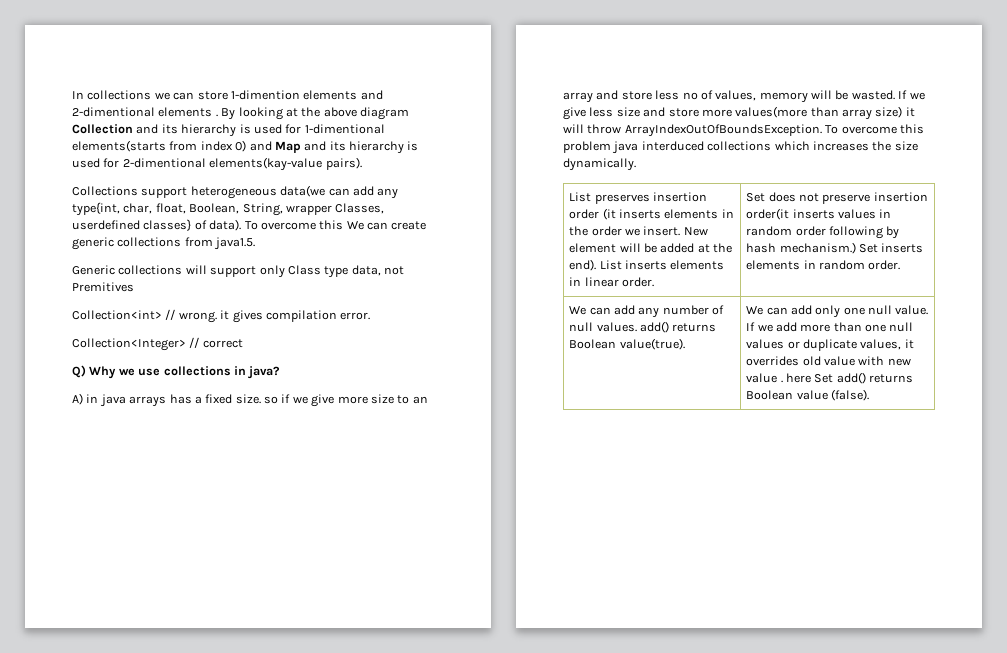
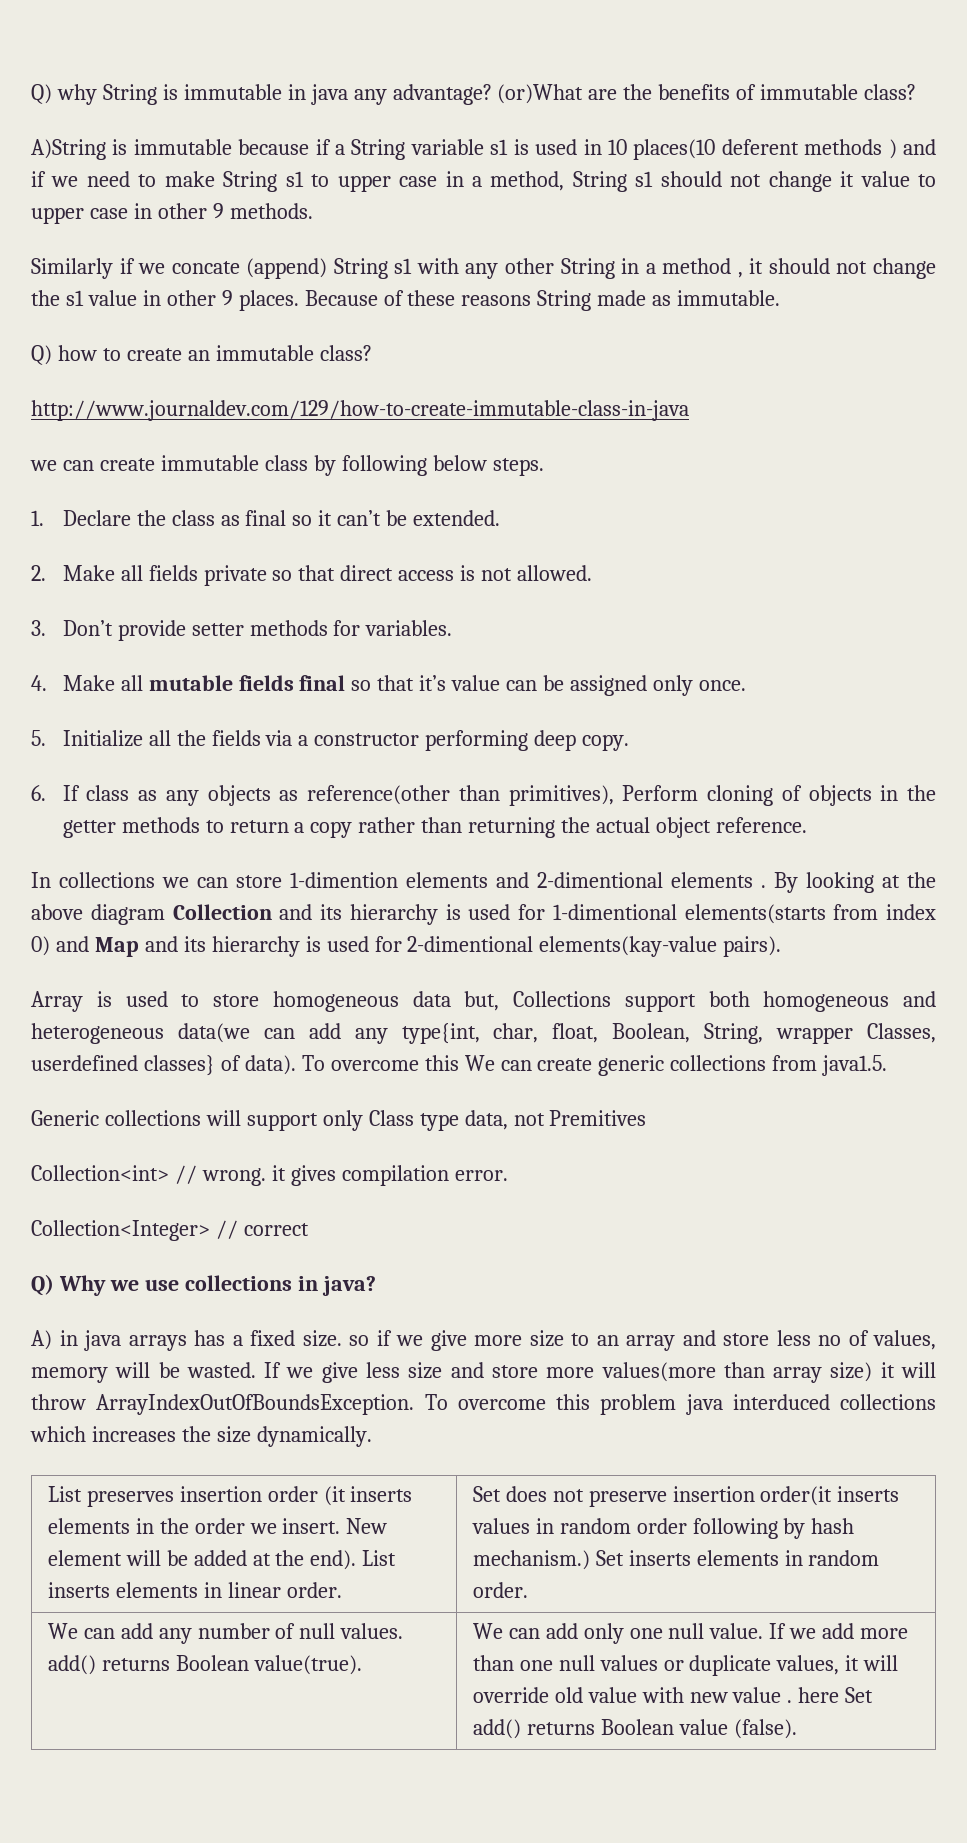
(72, 95) none -> [31,84,917,105] [31,139,936,160] [31,171,937,192] [31,203,313,224] [31,258,936,279] [31,290,781,311] [31,345,372,365] [31,400,689,421] [30,455,544,476] [31,510,501,526] [31,565,593,586] [31,620,453,641] [31,675,746,696] [31,730,630,751] [31,785,937,806] [62,817,808,838] Q) why String is immutable in java any advantage? (or)What are the benefits of immutable class? // A)String is immutable because if a String variable s1 is used in 10 places(10 deferent methods ) and if we need to make String s1 to upper case in a method, String s1 should not change it value to upper case in other 9 methods. // Similarly if we concate (append) String s1 with any other String in a method , it should not change the s1 value in other 9 places. Because of these reasons String made as immutable. // Q) how to create an immutable class? // http://www.journaldev.com/129/how-to-create-immutable-class-in-java // we can create immutable class by following below steps. // 1. Declare the class as final so it can’t be extended. // 2. Make all fields private so that direct access is not allowed. // 3. Don’t provide setter methods for variables. // 4. Make all mutable fields final so that it’s value can be assigned only once. // 5. Initialize all the fields via a constructor performing deep copy. // 6. If class as any objects as reference(other than primitives), Perform cloning of objects in the getter methods to return a copy rather than returning the actual object reference. //
[72,186,188,198] Collections support -> [31,991,936,1012] Array is used to store homogeneous data but, Collections support both homogeneous and
[746,356,800,366] overrides -> [863,1655,899,1671] [472,1687,549,1703] will override

